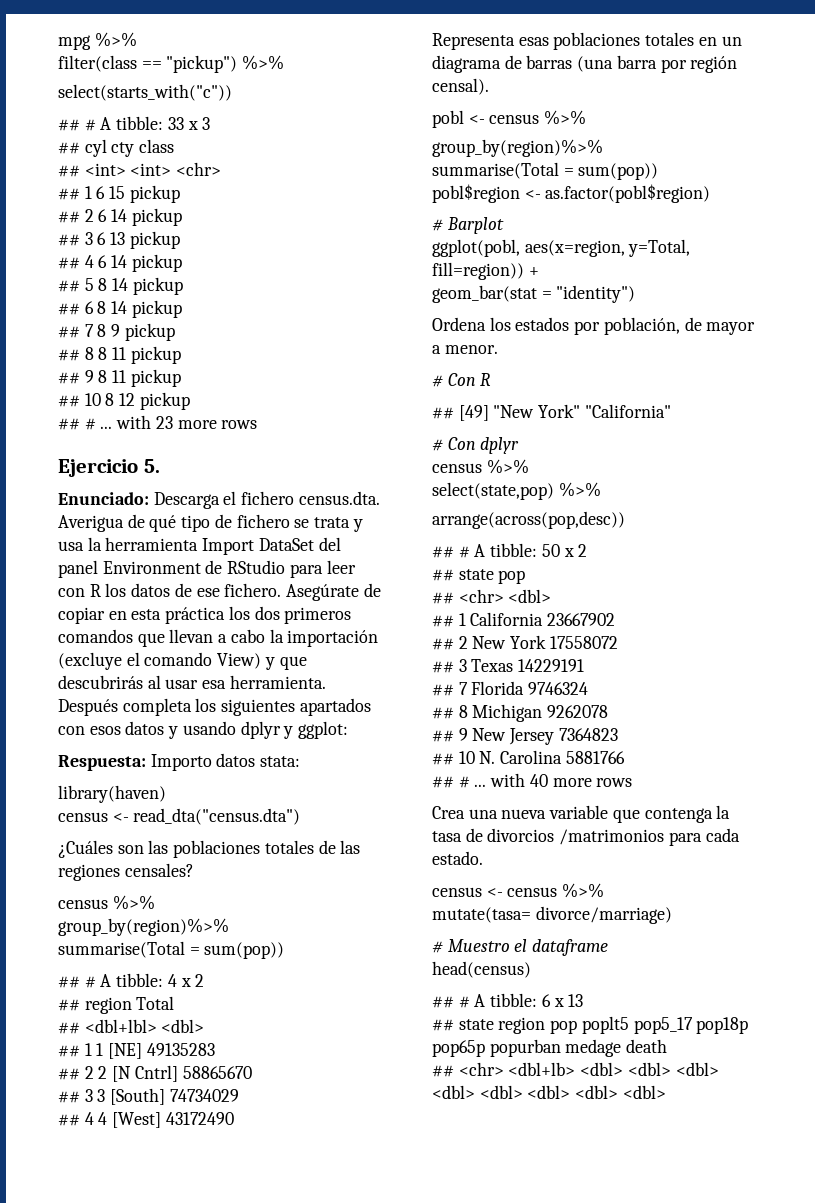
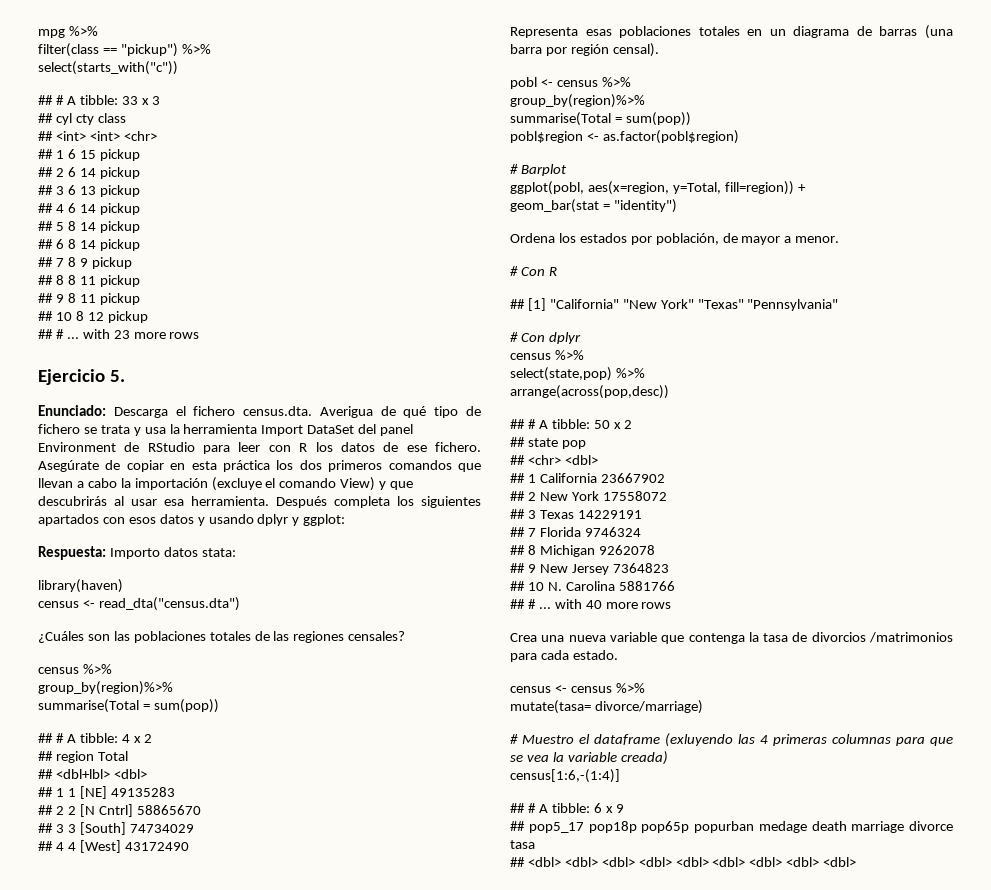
[458,404,671,421] [49] "New York" "California" -> [527,298,839,311] [1] "California" "New York" "Texas" "Pennsylvania"
[432,961,531,978] // head(census) -> [665,733,953,747] [510,751,668,765] [510,769,620,783] (exluyendo las 4 primeras columnas para que se vea la variable creada) // census[1:6,-(1:4)]
[568,994,584,1007] [432,1016,629,1034] 13 // ## state region pop poplt5 -> [616,804,625,813] [510,821,525,831] 9 // ##
[432,1062,719,1077] [432,1085,666,1099] // ## <chr> <dbl+lb> <dbl> <dbl> <dbl> <dbl> <dbl> <dbl> <dbl> <dbl> -> [851,821,953,833] [510,840,535,849] [510,857,857,867] marriage divorce tasa // ## <dbl> <dbl> <dbl> <dbl> <dbl> <dbl> <dbl> <dbl> <dbl>

